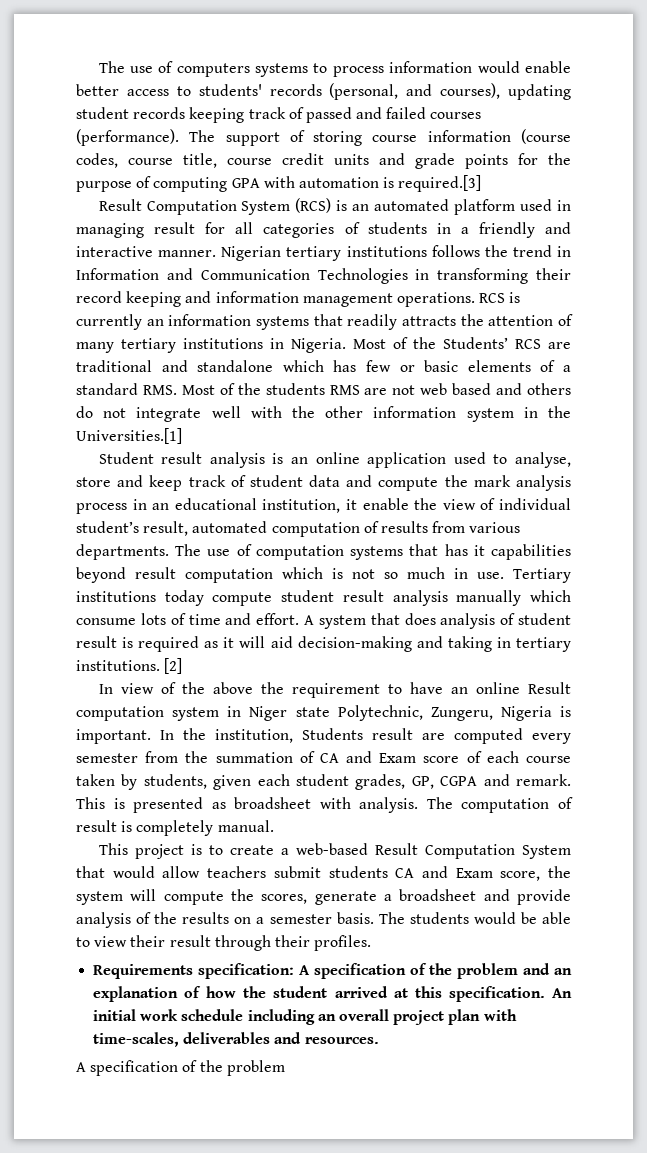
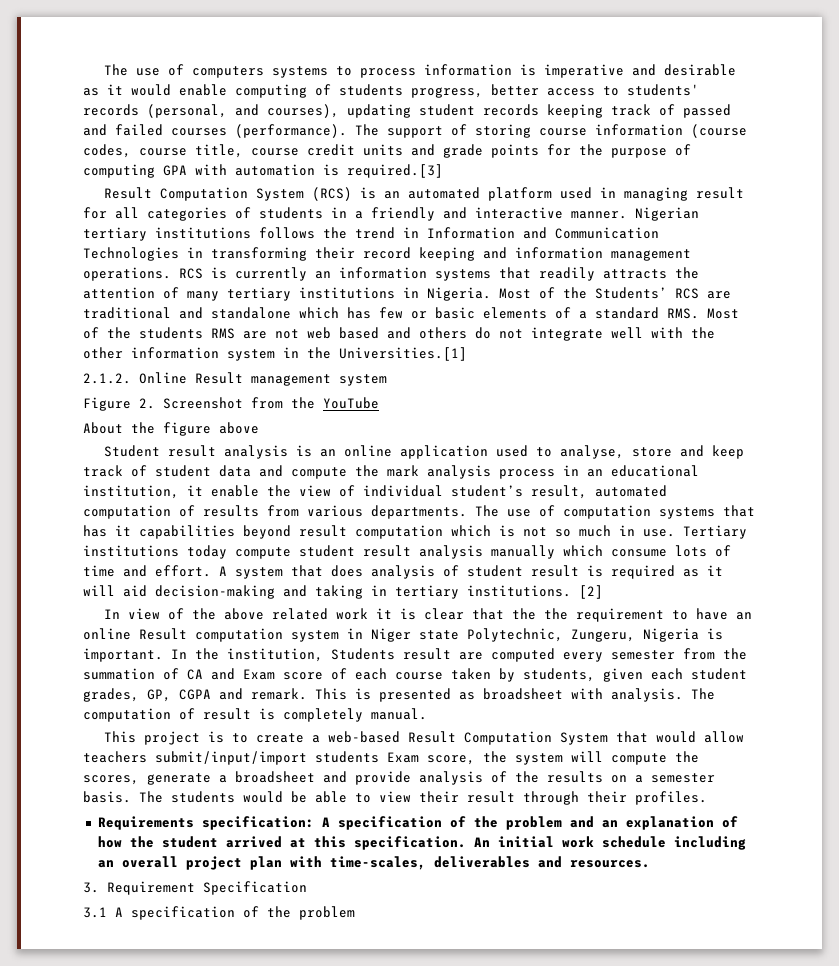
[477,61,571,73] would enable -> [519,64,736,78] [83,84,483,98] is imperative and desirable as it would enable computing of students progress,
(182, 436) none -> [83,372,387,386] [83,397,379,411] [83,422,259,436] // 2.1.2. Online Result management system // Figure 2. Screenshot from the YouTube // About the figure above
(253, 688) none -> [271,608,536,620] related work it is clear that the
[273,866,448,878] submit students CA and -> [155,751,379,765] submit/input/import students
(379, 1040) none -> [83,881,307,895] [83,907,107,918] 3. Requirement Specification // 3.1

